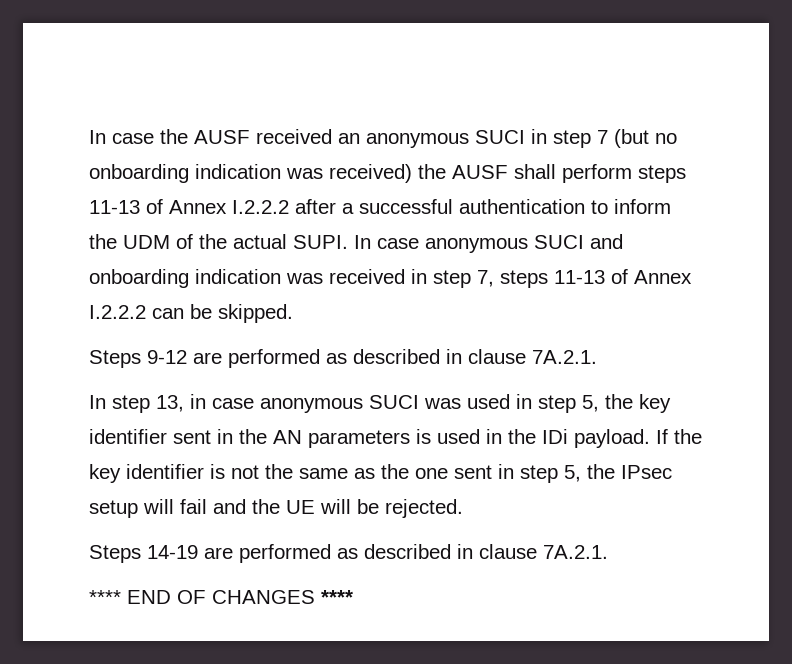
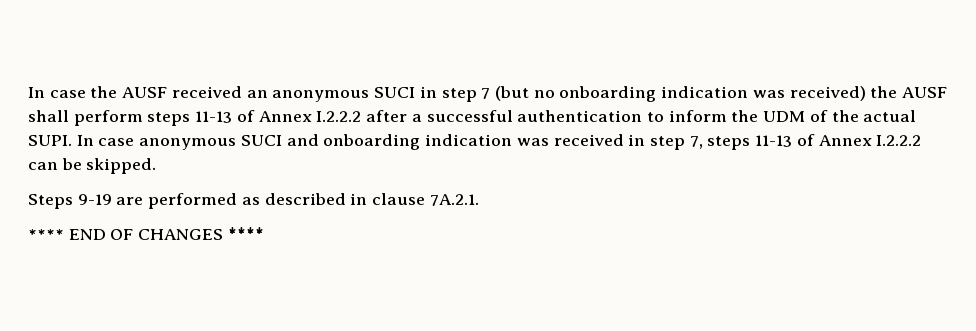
[147,349,597,368] [89,394,671,413] [89,429,702,448] [89,464,672,483] [89,499,463,518] [89,545,198,563] 9-12 are performed as described in clause 7A.2.1. // In step 13, in case anonymous SUCI was used in step 5, the key identifier sent in the AN parameters is used in the IDi payload. If the key identifier is not the same as the one sent in step 5, the IPsec setup will fail and the UE will be rejected. // Steps 14-19 -> [77,194,112,205] 9-19

